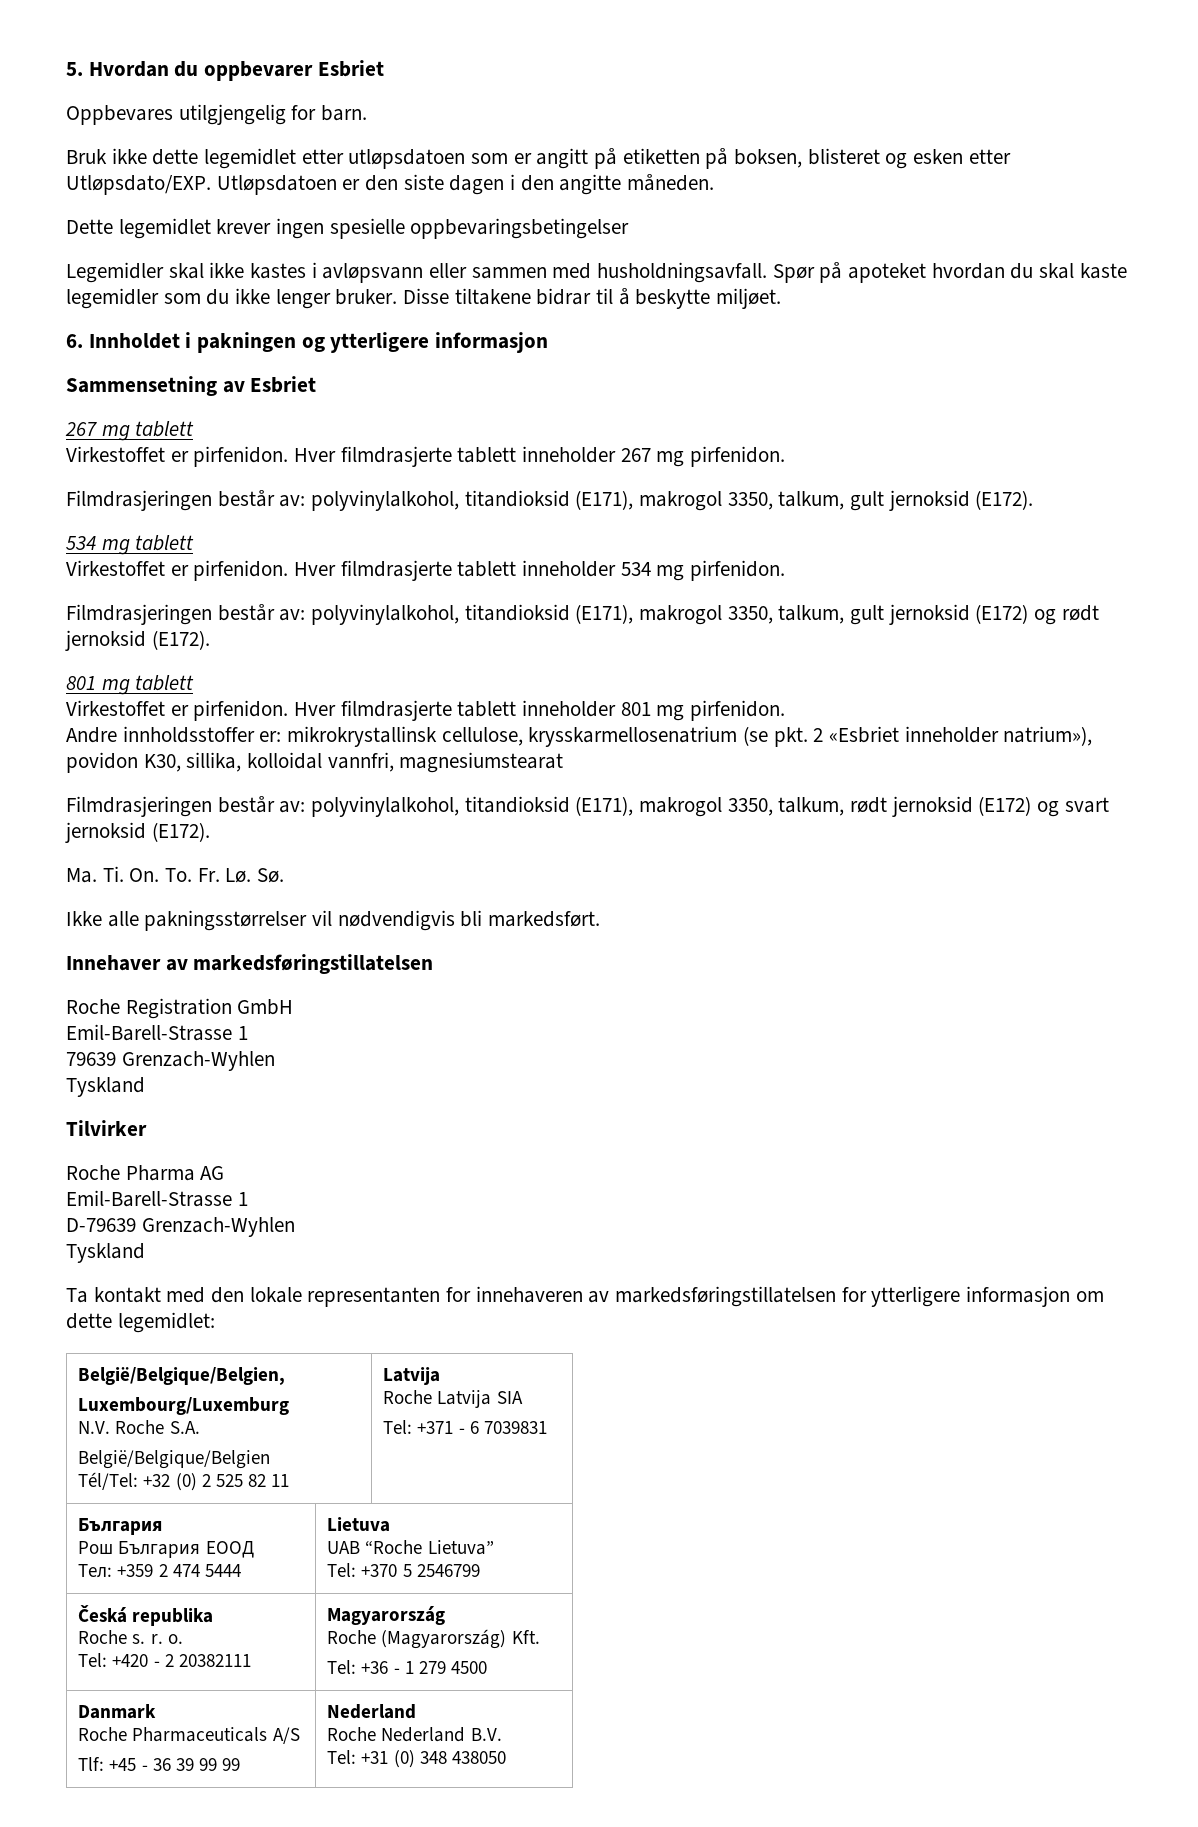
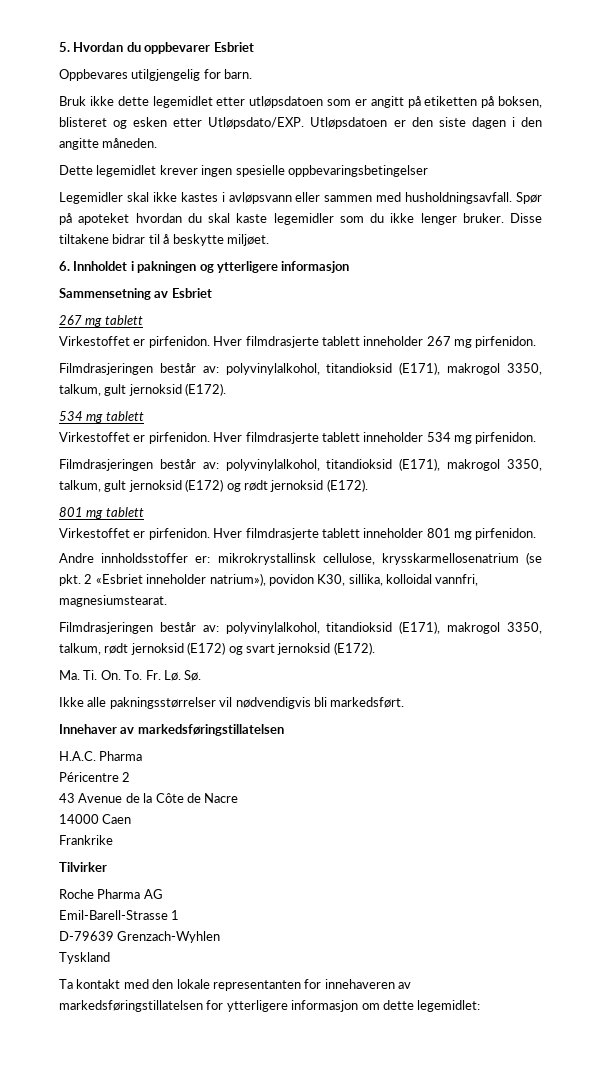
[399,752,564,773] magnesiumstearat -> [59,595,167,607] magnesiumstearat.
[66,998,294,1019] [66,1024,248,1041] [66,1051,275,1071] [66,1077,145,1097] Roche Registration GmbH // Emil-Barell-Strasse 1 // 79639 Grenzach-Wyhlen // Tyskland -> [59,751,143,761] [59,772,131,782] [59,793,239,803] [59,814,132,824] [59,835,113,845] H.A.C. Pharma // Péricentre 2 // 43 Avenue de la Côte de Nacre // 14000 Caen // Frankrike
[78,1367,286,1385] [78,1397,290,1415] [78,1420,200,1434] [78,1450,271,1469] [78,1472,290,1491] [383,1367,441,1385] [383,1390,523,1408] [383,1420,547,1434] [78,1518,163,1535] [78,1541,254,1558] [78,1564,241,1578] [327,1517,391,1532] [327,1540,494,1555] [327,1563,480,1577] [78,1605,214,1626] [78,1630,183,1644] [78,1653,251,1667] [327,1606,446,1625] [327,1629,540,1649] [327,1660,487,1674] [78,1704,157,1719] [78,1727,300,1744] [78,1757,241,1771] [327,1704,417,1719] [327,1727,502,1742] [327,1750,506,1768] // België/Belgique/Belgien, // Luxembourg/Luxemburg // N.V. Roche S.A. // België/Belgique/Belgien // Tél/Tel: +32 (0) 2 525 82 11 | Latvija // Roche Latvija SIA // Tel: +371 - 6 7039831 // България // Рош България ЕООД // Тел: +359 2 474 5444 | Lietuva // UAB “Roche Lietuva” // Tel: +370 5 2546799 // Česká republika // Roche s. r. o. // Tel: +420 - 2 20382111 | Magyarország // Roche (Magyarország) Kft. // Tel: +36 - 1 279 4500 // Danmark // Roche Pharmaceuticals A/S // Tlf: +45 - 36 39 99 99 | Nederland // Roche Nederland B.V. // Tel: +31 (0) 348 438050 -> (481, 1006) none

